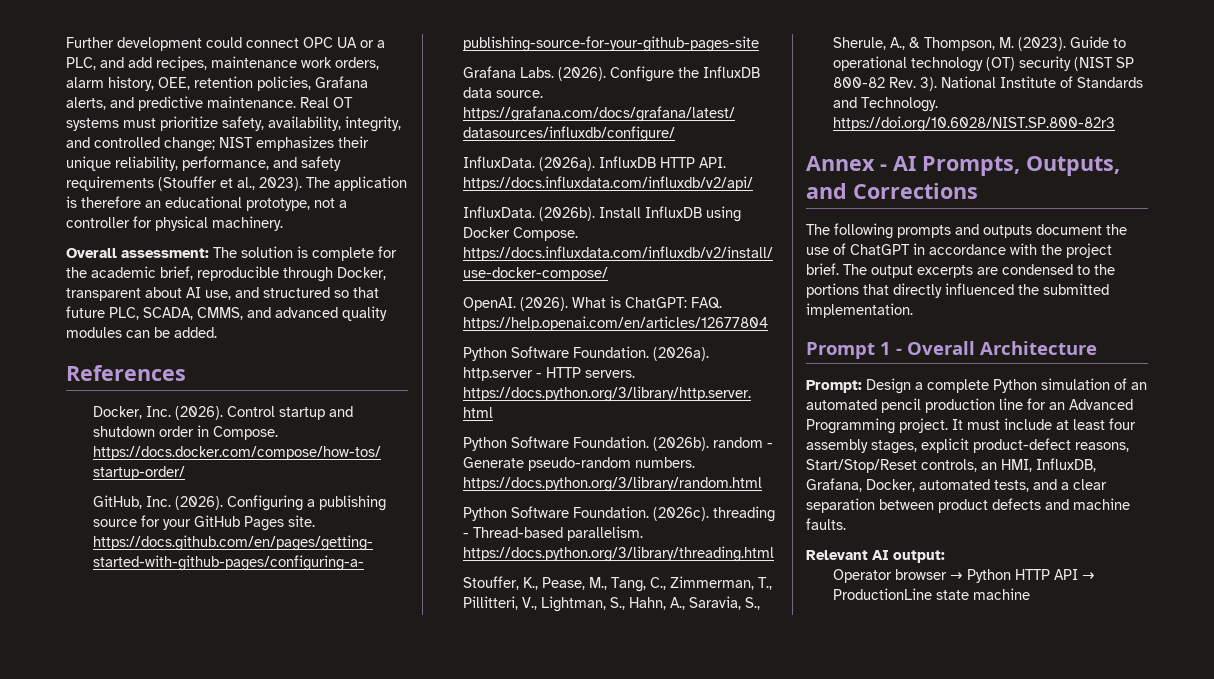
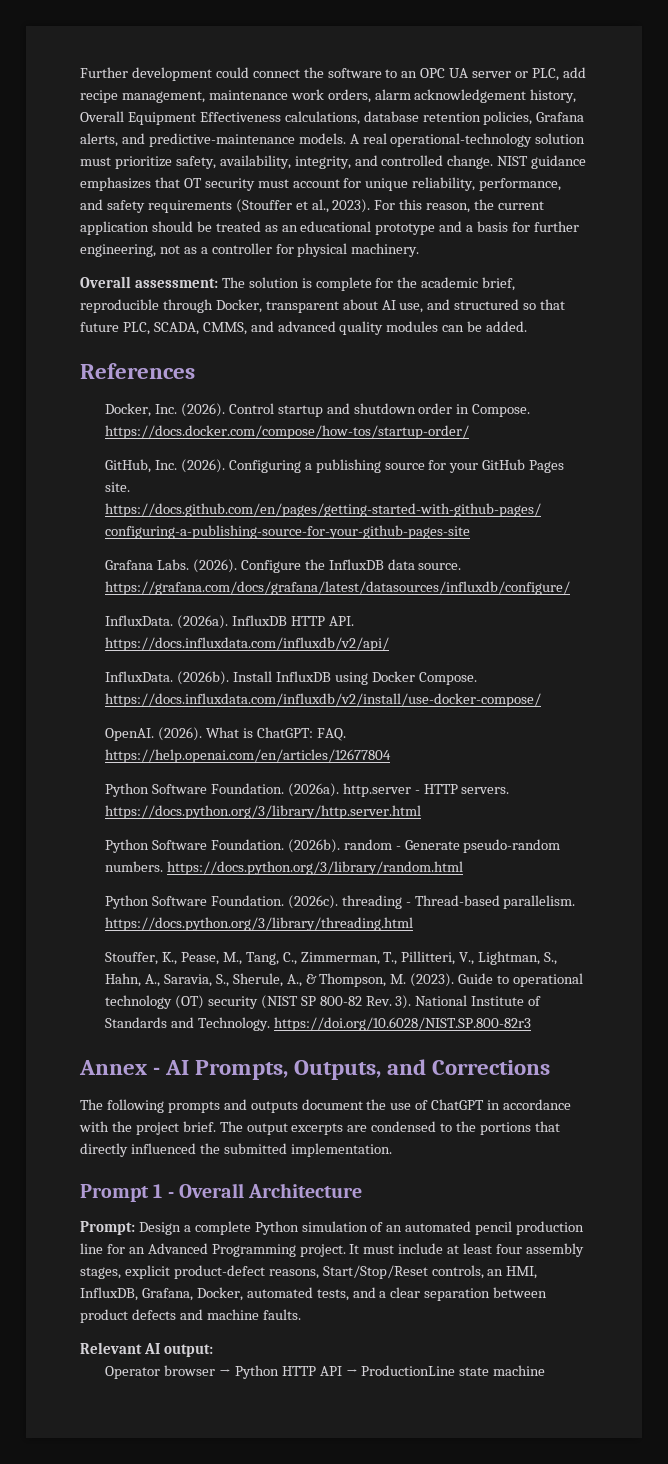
[303,37,385,48] [66,56,379,71] [66,76,190,91] OPC UA or a PLC, and add recipes, maintenance work orders, alarm history, OEE, -> [303,67,586,81] [80,89,577,103] [80,111,419,125] the software to an OPC UA server or PLC, add recipe management, maintenance work orders, alarm acknowledgement history, Overall Equipment Effectiveness calculations, database
[138,96,353,111] [66,118,119,131] predictive maintenance. Real OT systems -> [148,133,586,147] predictive-maintenance models. A real operational-technology solution
[164,136,369,152] change; NIST emphasizes their -> [447,155,587,169] [80,177,362,191] change. NIST guidance emphasizes that OT security must account for
[306,176,407,191] [66,196,335,211] The application is therefore an educational prototype, not -> [374,199,545,213] [80,221,579,235] [80,244,197,257] For this reason, the current application should be treated as an educational prototype and a basis for further engineering, not as

